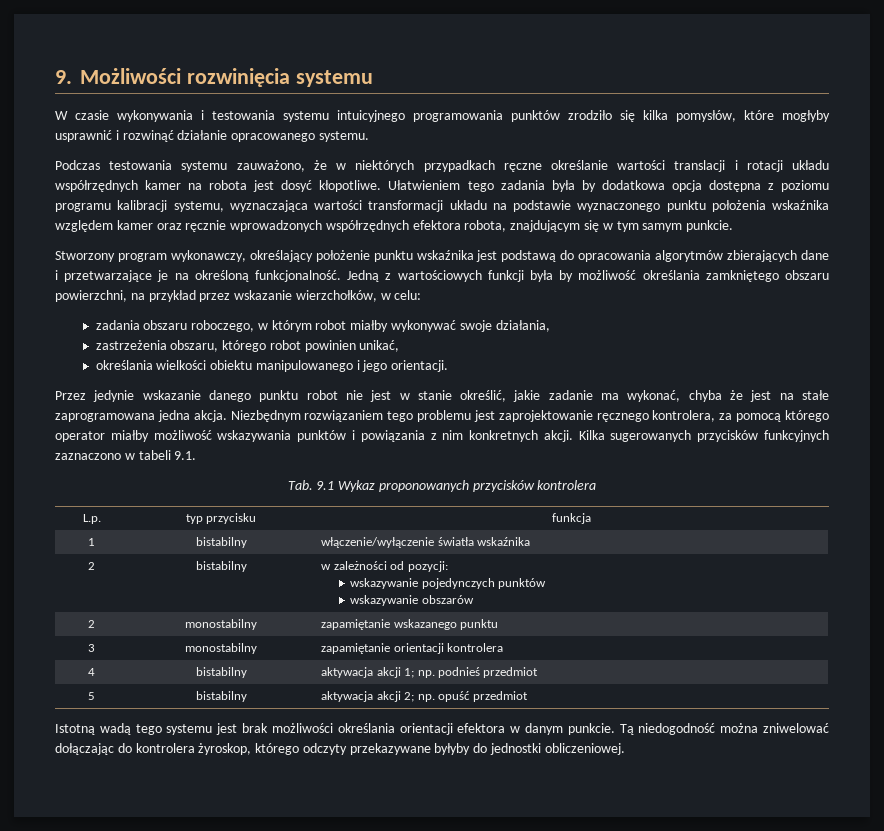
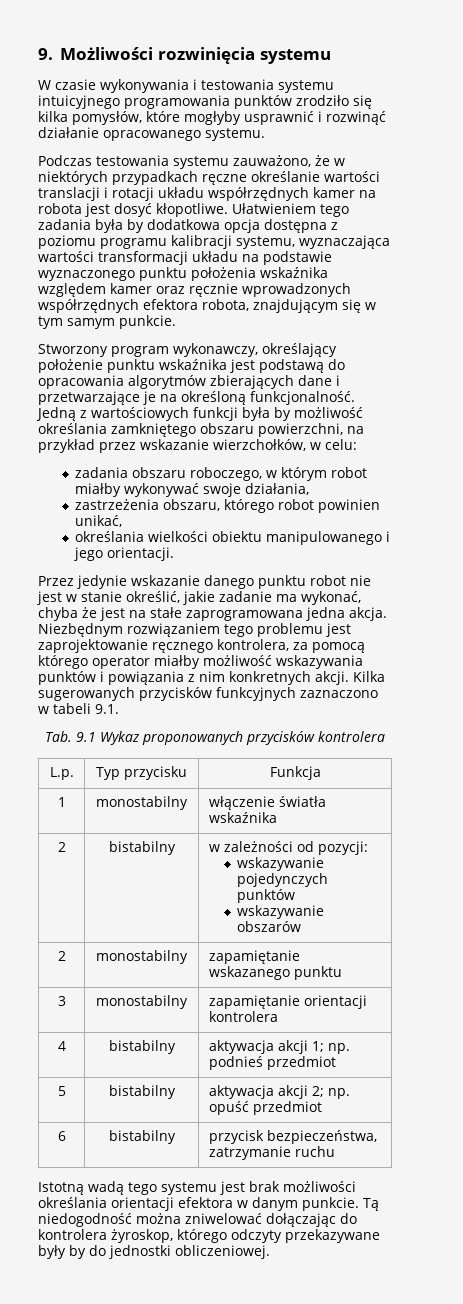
[185,514,203,524] typ -> [96,767,120,780] Typ
[552,513,591,524] funkcja -> [269,766,321,780] Funkcja
[195,537,247,548] [321,537,435,548] bistabilny | włączenie/wyłączenie -> [96,796,188,810] [208,796,275,810] monostabilny | włączenie
(529, 696) none -> [57,1131,66,1141] [108,1130,176,1144] [208,1130,377,1144] [208,1146,335,1160] // 6 | bistabilny | przycisk bezpieczeństwa, zatrzymanie ruchu
[434,743,471,755] byłyby -> [38,1245,86,1259] były by

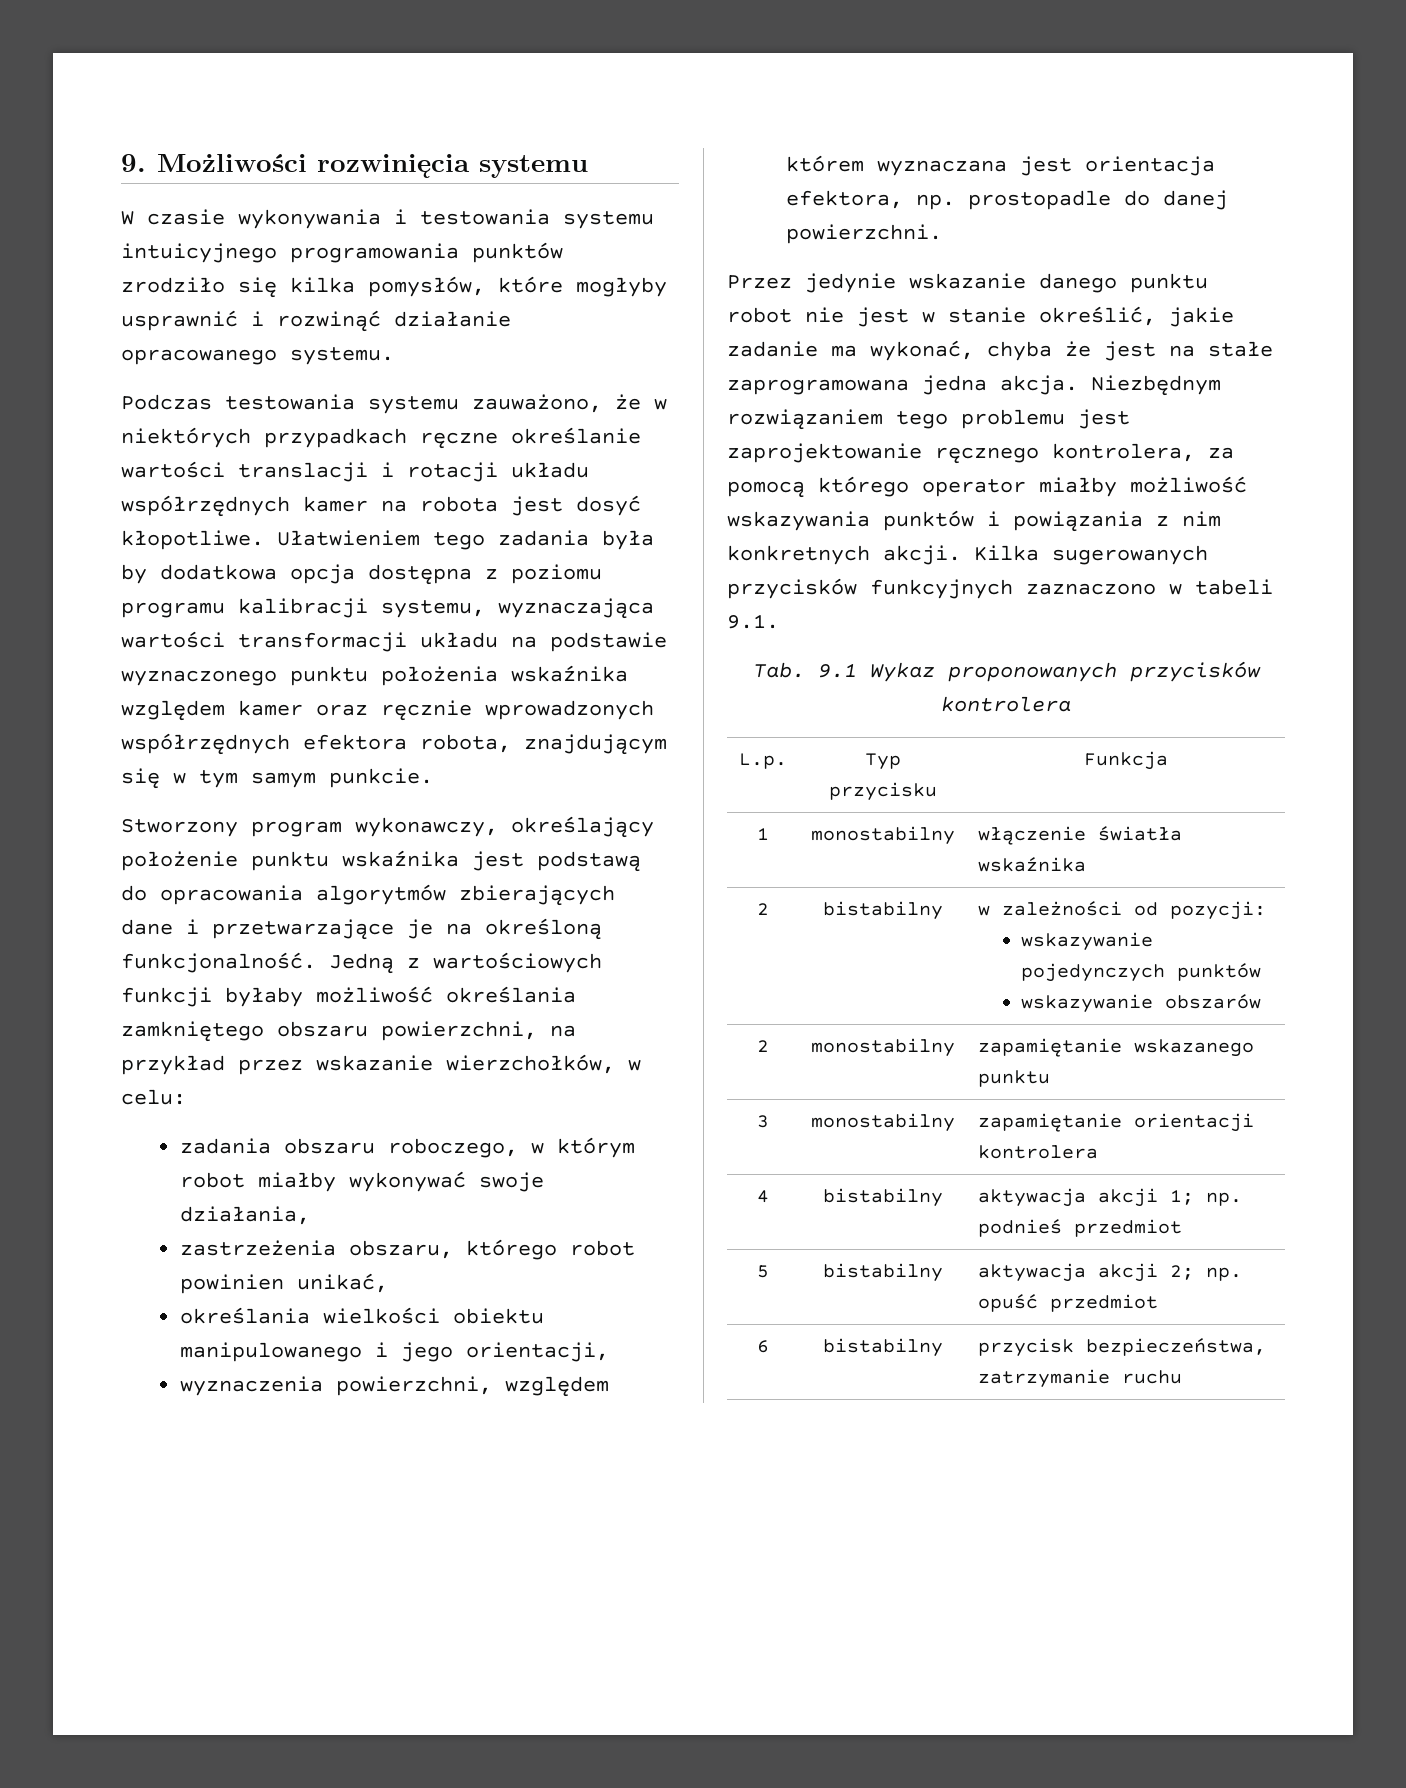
[242,407,291,421] była by -> [225,987,303,1007] byłaby
[107,547,175,561] orientacji. -> [465,1342,609,1362] [179,1376,609,1397] [785,155,1215,176] [785,190,1228,210] [785,224,942,244] orientacji, // wyznaczenia powierzchni, względem którem wyznaczana jest orientacja efektora, np. prostopadle do danej powierzchni.
[38,1181,356,1195] [38,1197,379,1211] [38,1213,357,1227] [38,1229,380,1243] [38,1245,270,1259] // Istotną wadą tego systemu jest brak możliwości określania orientacji efektora w danym punkcie. Tą niedogodność można zniwelować dołączając do kontrolera żyroskop, którego odczyty przekazywane były by do jednostki obliczeniowej. -> (1182, 1377) none

